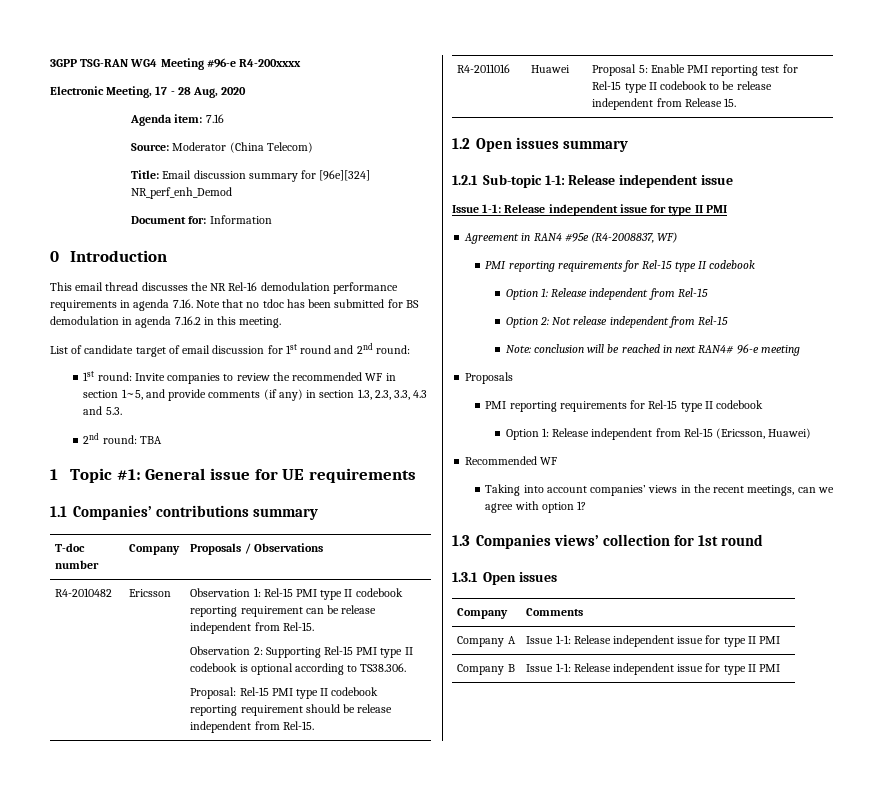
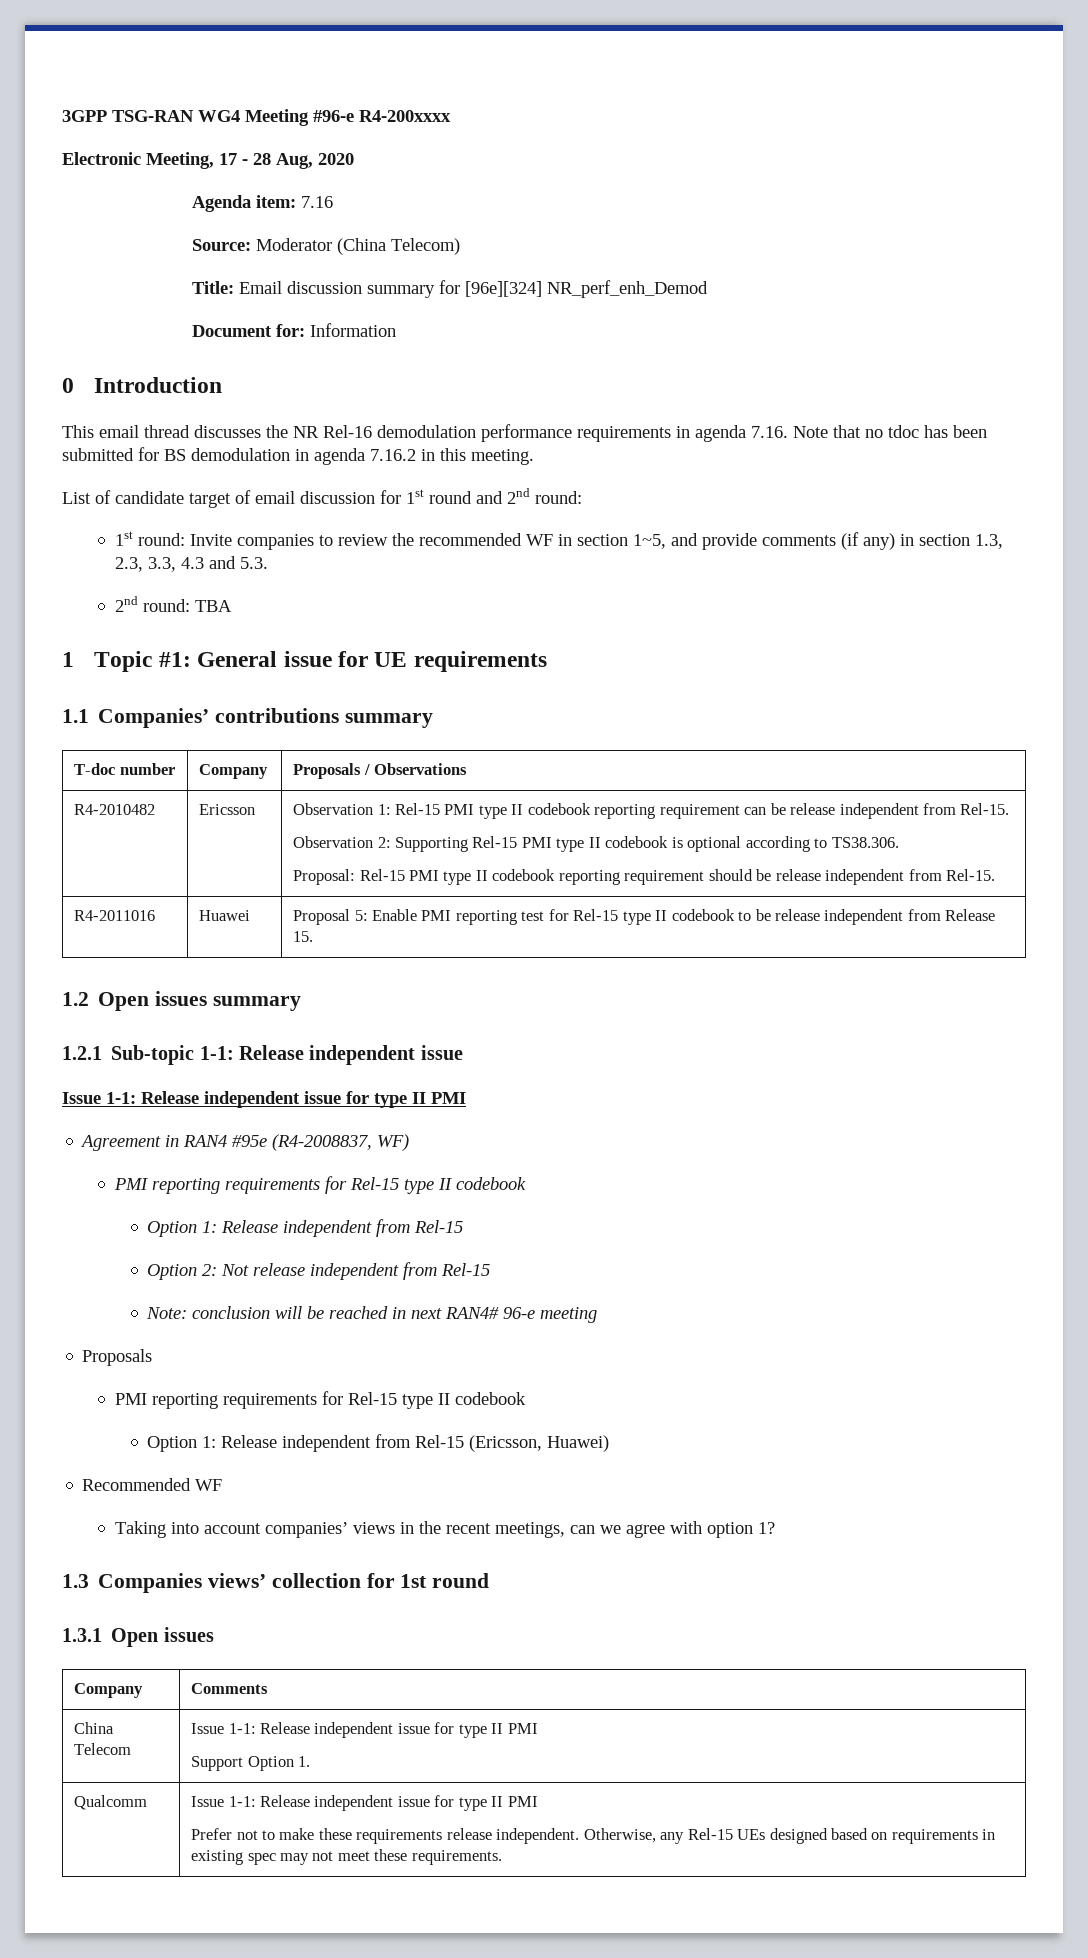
[457,636,516,647] [526,635,781,647] [457,664,515,675] [526,663,781,675] Company A | Issue 1-1: Release independent issue for type II PMI // Company B | Issue 1-1: Release independent issue for type II PMI -> [74,1722,115,1734] [74,1743,132,1755] [191,1722,538,1738] [191,1756,310,1771] [74,1795,148,1810] [191,1795,538,1811] [191,1828,996,1844] [191,1849,502,1865] China Telecom | Issue 1-1: Release independent issue for type II PMI // Support Option 1. // Qualcomm | Issue 1-1: Release independent issue for type II PMI // Prefer not to make these requirements release independent. Otherwise, any Rel-15 UEs designed based on requirements in existing spec may not meet these requirements.

